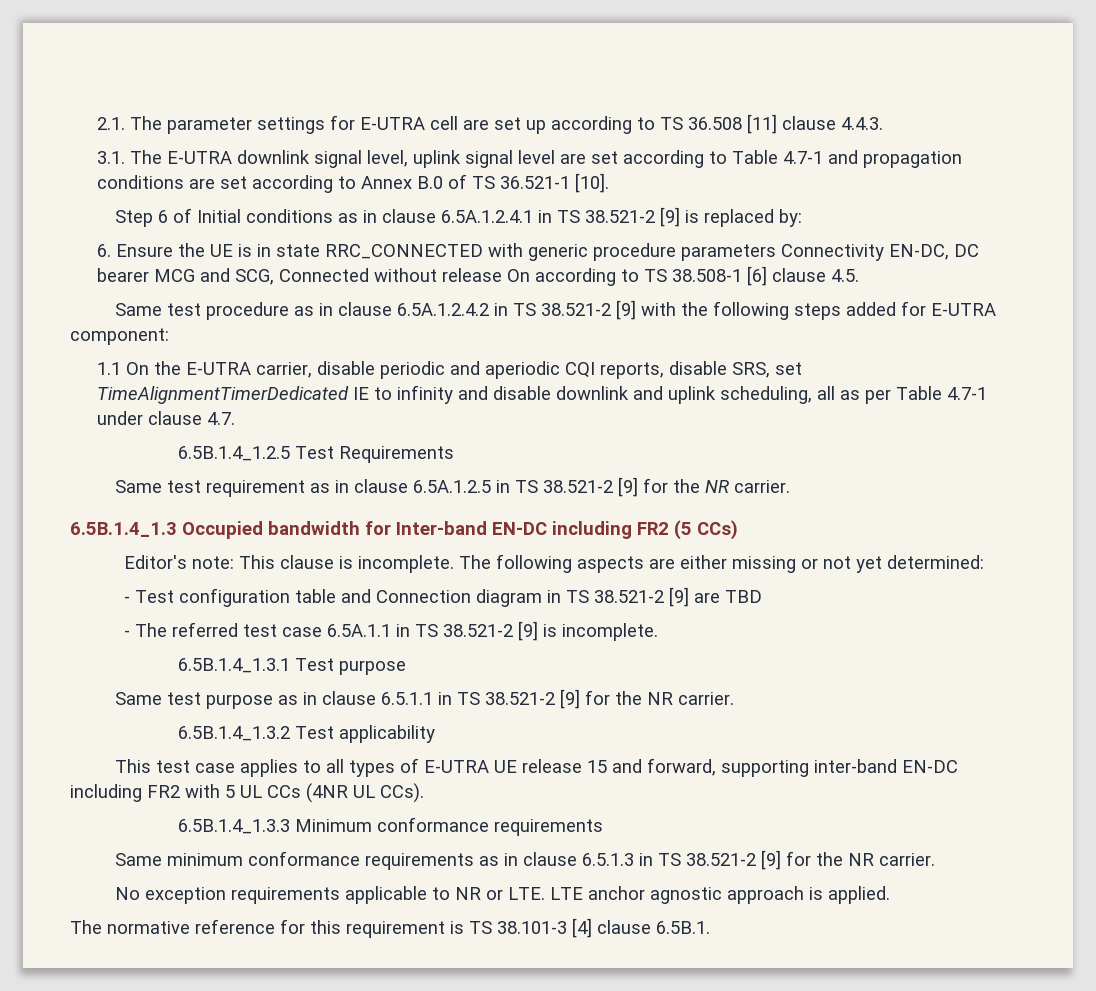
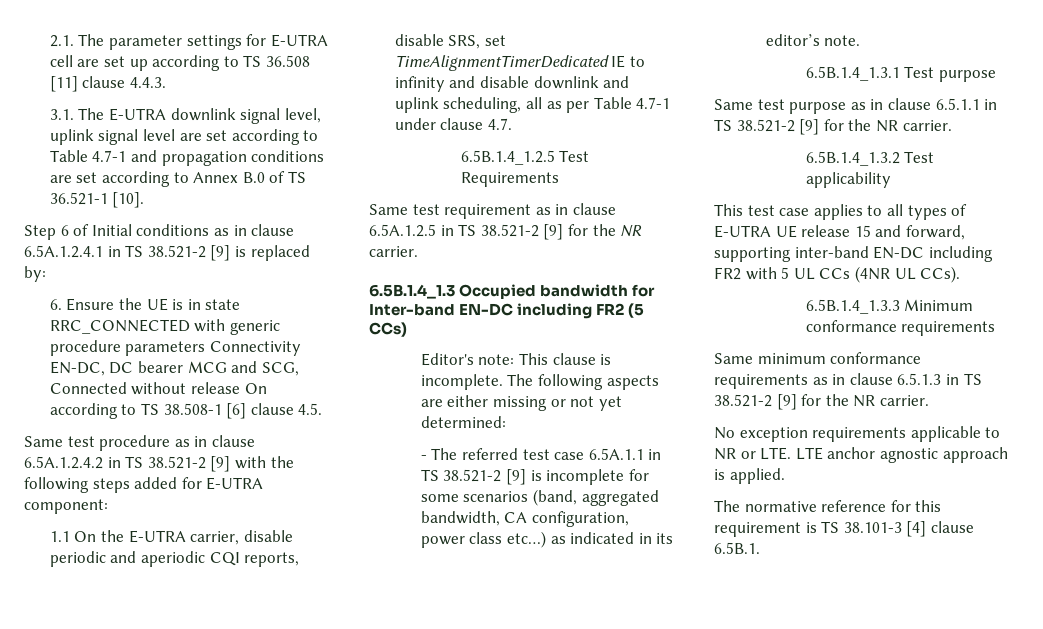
[123,587,762,607] // - Test configuration table and Connection diagram in TS 38.521-2 [9] are TBD -> (506, 422) none
[561,623,658,641] incomplete. -> [546,469,649,485] [420,489,659,506] [420,511,629,527] [420,531,674,548] [765,34,861,46] incomplete for some scenarios (band, aggregated bandwidth, CA configuration, power class etc…) as indicated in its editor’s note.

